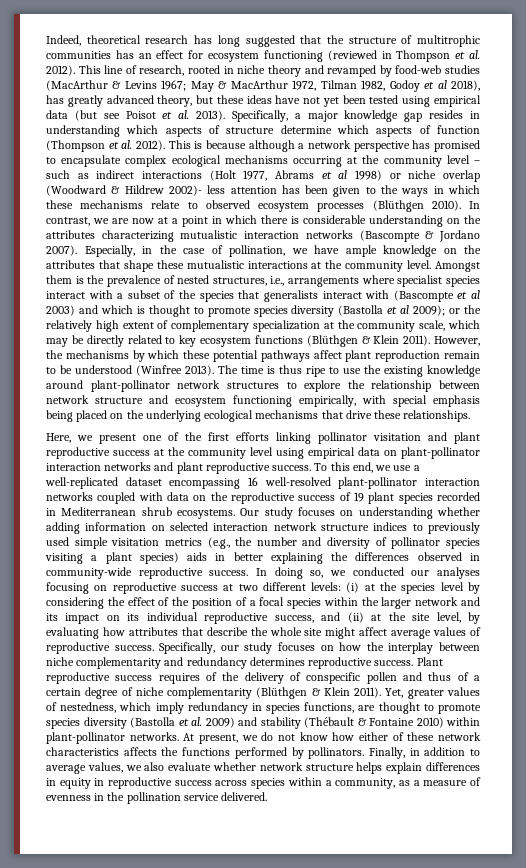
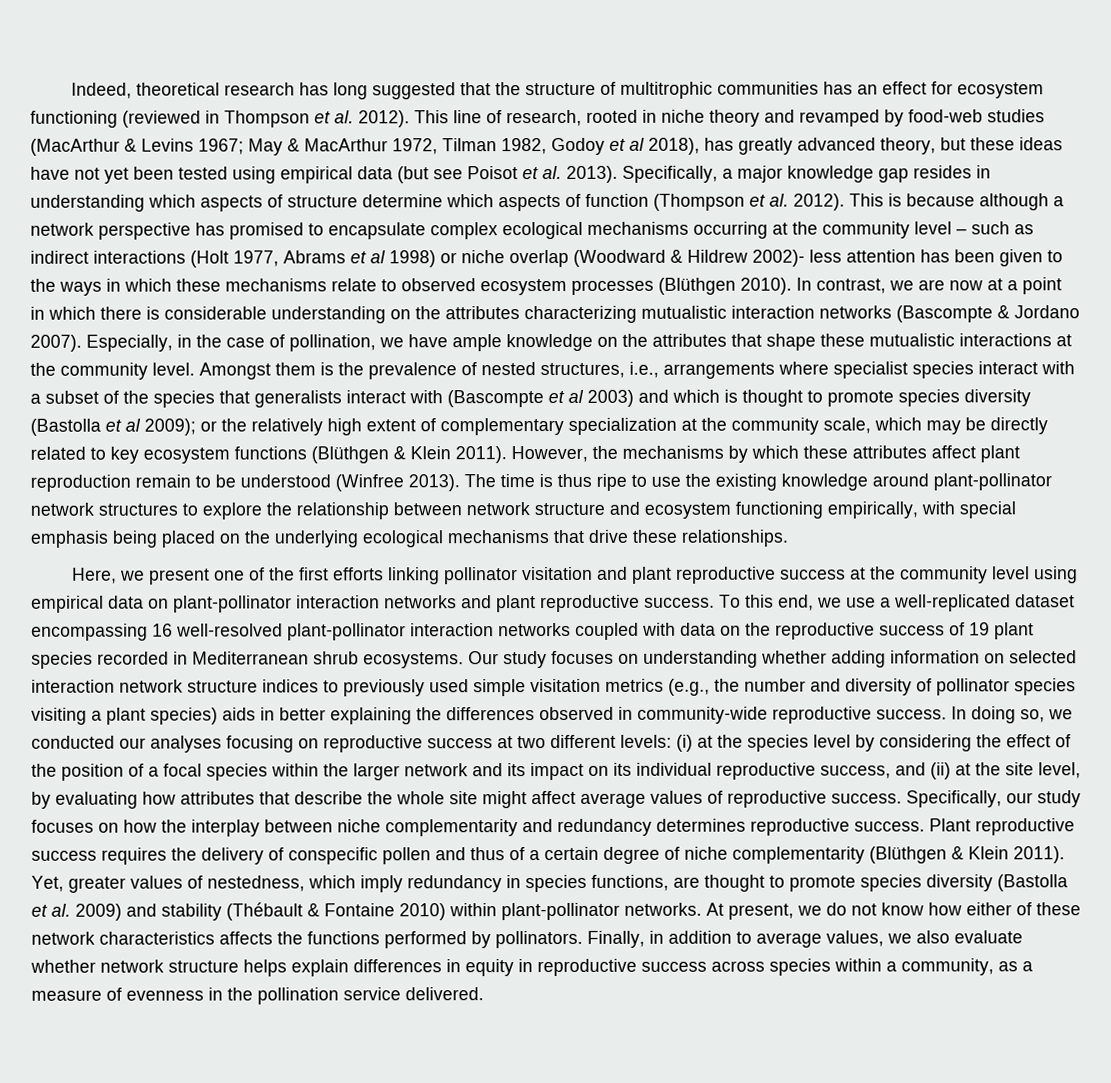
[213,350,310,362] potential pathways -> [852,445,927,459] attributes
[206,672,217,681] of -> (167, 856) none

